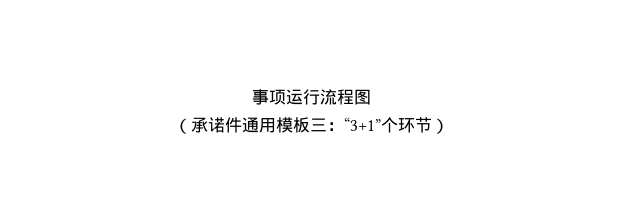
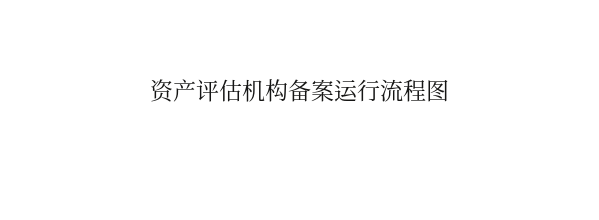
[251,89,286,105] 事项 -> [150,79,334,103] 资产评估机构备案
[173,117,449,134] // （承诺件通用模板三：“3+1”个环节） -> (449, 90) none

